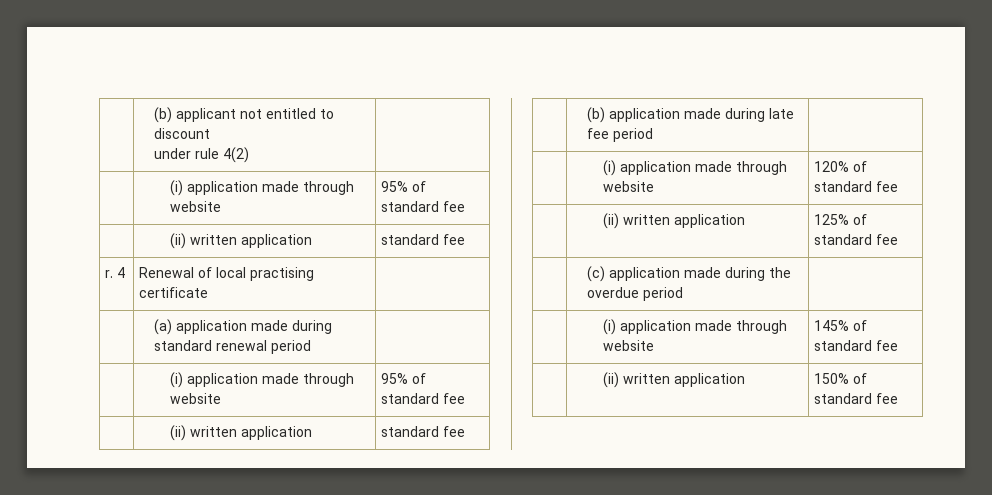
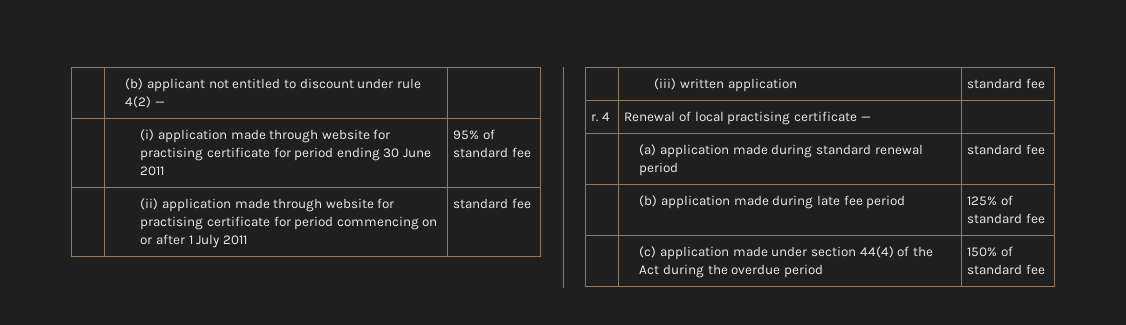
(211, 133) // -> (354, 83) none
[169,180,354,196] [169,201,221,212] [381,181,427,192] [381,201,466,212] [169,233,186,249] | // | (i) application made through website | 95% of standard fee // | (ii) -> [154,101,165,106] [140,129,391,143] [140,147,432,161] [140,166,165,176] [453,129,496,140] [453,147,532,158] [140,198,395,212] [140,216,438,230] [140,234,247,248] [453,198,532,209] [654,78,677,90] — | // | (i) application made through website for practising certificate for period ending 30 June 2011 | 95% of standard fee // | (ii) application made through website for practising certificate for period commencing on or after 1 July 2011 | standard fee // | (iii)
(209, 292) none -> [860,116,871,121] —
[169,372,354,388] [169,393,221,404] [381,373,427,384] [381,393,466,404] [169,425,312,441] // | (i) application made through website | 95% of standard fee // | (ii) written application | -> (679, 169) none
[602,160,787,176] [602,181,654,192] [814,161,868,172] [814,181,899,192] [602,213,745,229] // | (i) application made through website | 120% of standard fee // | (ii) written application | -> (906, 202) none
[725,267,792,281] [587,287,684,301] [602,319,787,335] [602,340,654,351] [814,320,868,331] [814,340,899,351] [602,372,745,388] during the overdue period | // | (i) application made through website | 145% of standard fee // | (ii) written application -> [771,246,933,258] [639,264,823,278] under section 44(4) of the Act during the overdue period

